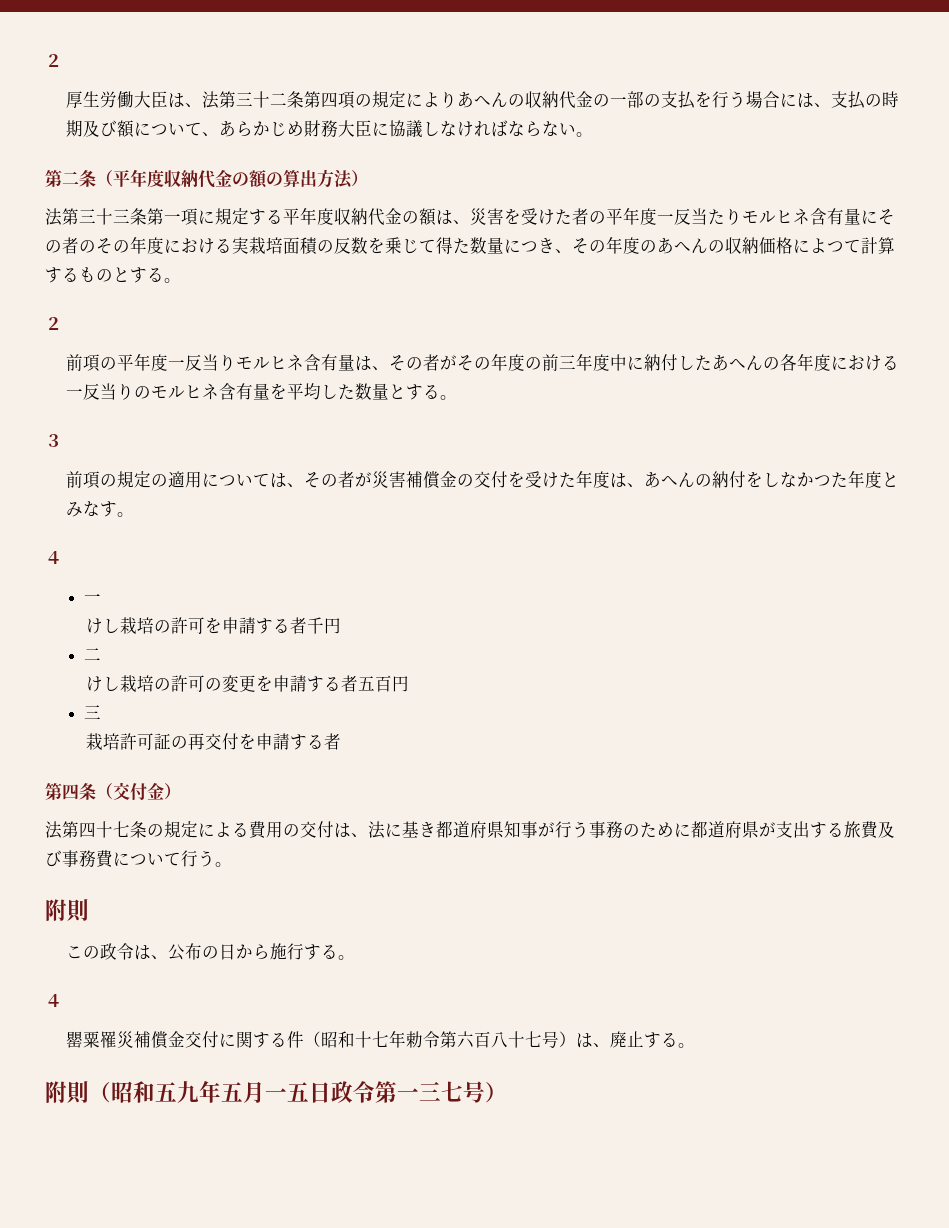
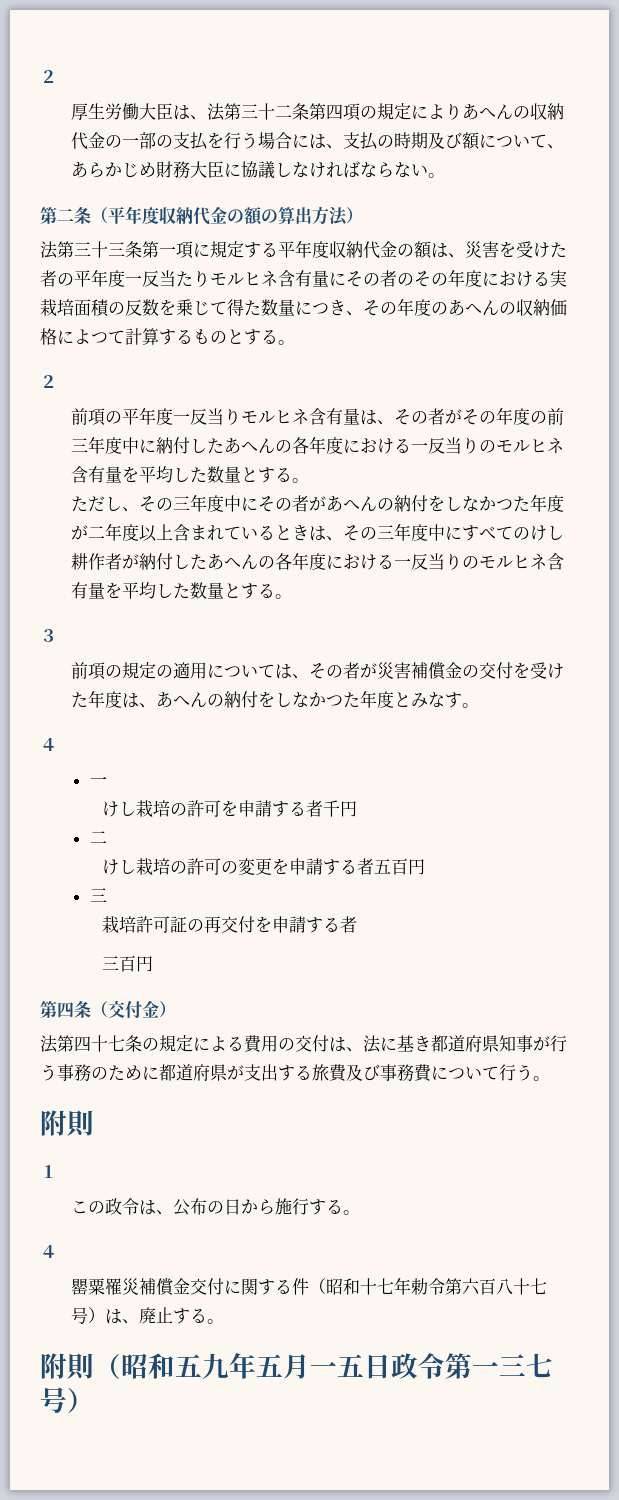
(457, 397) none -> [71,494,565,512] [71,523,565,542] [71,552,565,570] [71,582,293,599] // ただし、その三年度中にその者があへんの納付をしなかつた年度が二年度以上含まれているときは、その三年度中にすべてのけし耕作者が納付したあへんの各年度における一反当りのモルヒネ含有量を平均した数量とする。
(342, 741) none -> [102,955,154,972] // 三百円
(89, 910) none -> [40,1165,57,1178] // １

